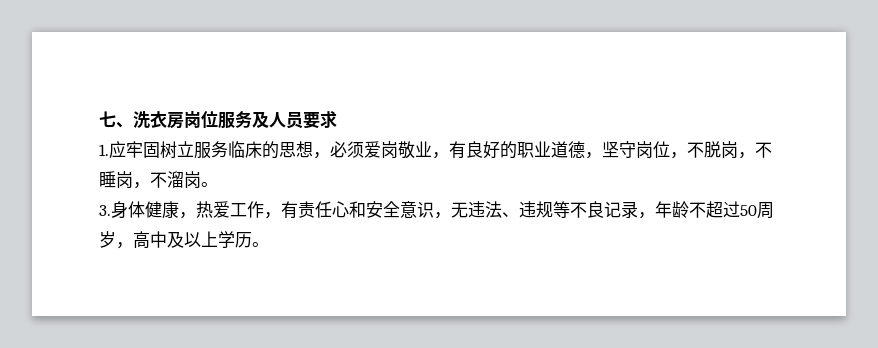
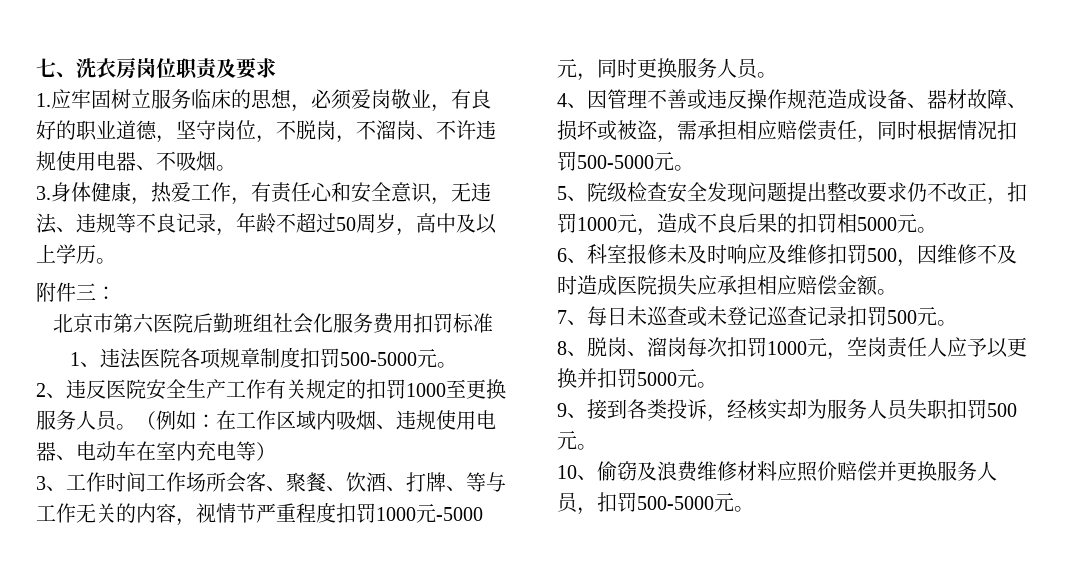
[218,111,303,129] 服务及人员 -> [176,58,236,80] 职责及
[99,171,201,189] 睡岗，不溜岗 -> [376,120,496,140] [36,151,216,171] 溜岗、不许违规使用电器、不吸烟
(269, 244) none -> [36,282,116,302] [53,313,493,334] [70,347,458,369] [36,379,506,400] [36,410,496,431] [36,441,276,461] [36,472,506,493] [36,502,483,526] [557,58,777,81] [557,89,1027,110] [557,120,1017,143] [557,151,694,171] [557,182,1027,205] [557,213,937,236] [557,244,1017,267] [557,275,897,296] [557,306,957,327] [557,337,1027,360] [557,368,717,388] [557,399,1017,422] [557,431,597,450] [557,461,997,482] [557,492,754,515] // 附件三： // 北京市第六医院后勤班组社会化服务费用扣罚标准 // 1、违法医院各项规章制度扣罚500-5000元。 // 2、违反医院安全生产工作有关规定的扣罚1000至更换服务人员。（例如：在工作区域内吸烟、违规使用电器、电动车在室内充电等） // 3、工作时间工作场所会客、聚餐、饮酒、打牌、等与工作无关的内容，视情节严重程度扣罚1000元-5000元，同时更换服务人员。 // 4、因管理不善或违反操作规范造成设备、器材故障、损坏或被盗，需承担相应赔偿责任，同时根据情况扣罚500-5000元。 // 5、院级检查安全发现问题提出整改要求仍不改正，扣罚1000元，造成不良后果的扣罚相5000元。 // 6、科室报修未及时响应及维修扣罚500，因维修不及时造成医院损失应承担相应赔偿金额。 // 7、每日未巡查或未登记巡查记录扣罚500元。 // 8、脱岗、溜岗每次扣罚1000元，空岗责任人应予以更换并扣罚5000元。 // 9、接到各类投诉，经核实却为服务人员失职扣罚500元。 // 10、偷窃及浪费维修材料应照价赔偿并更换服务人员，扣罚500-5000元。

